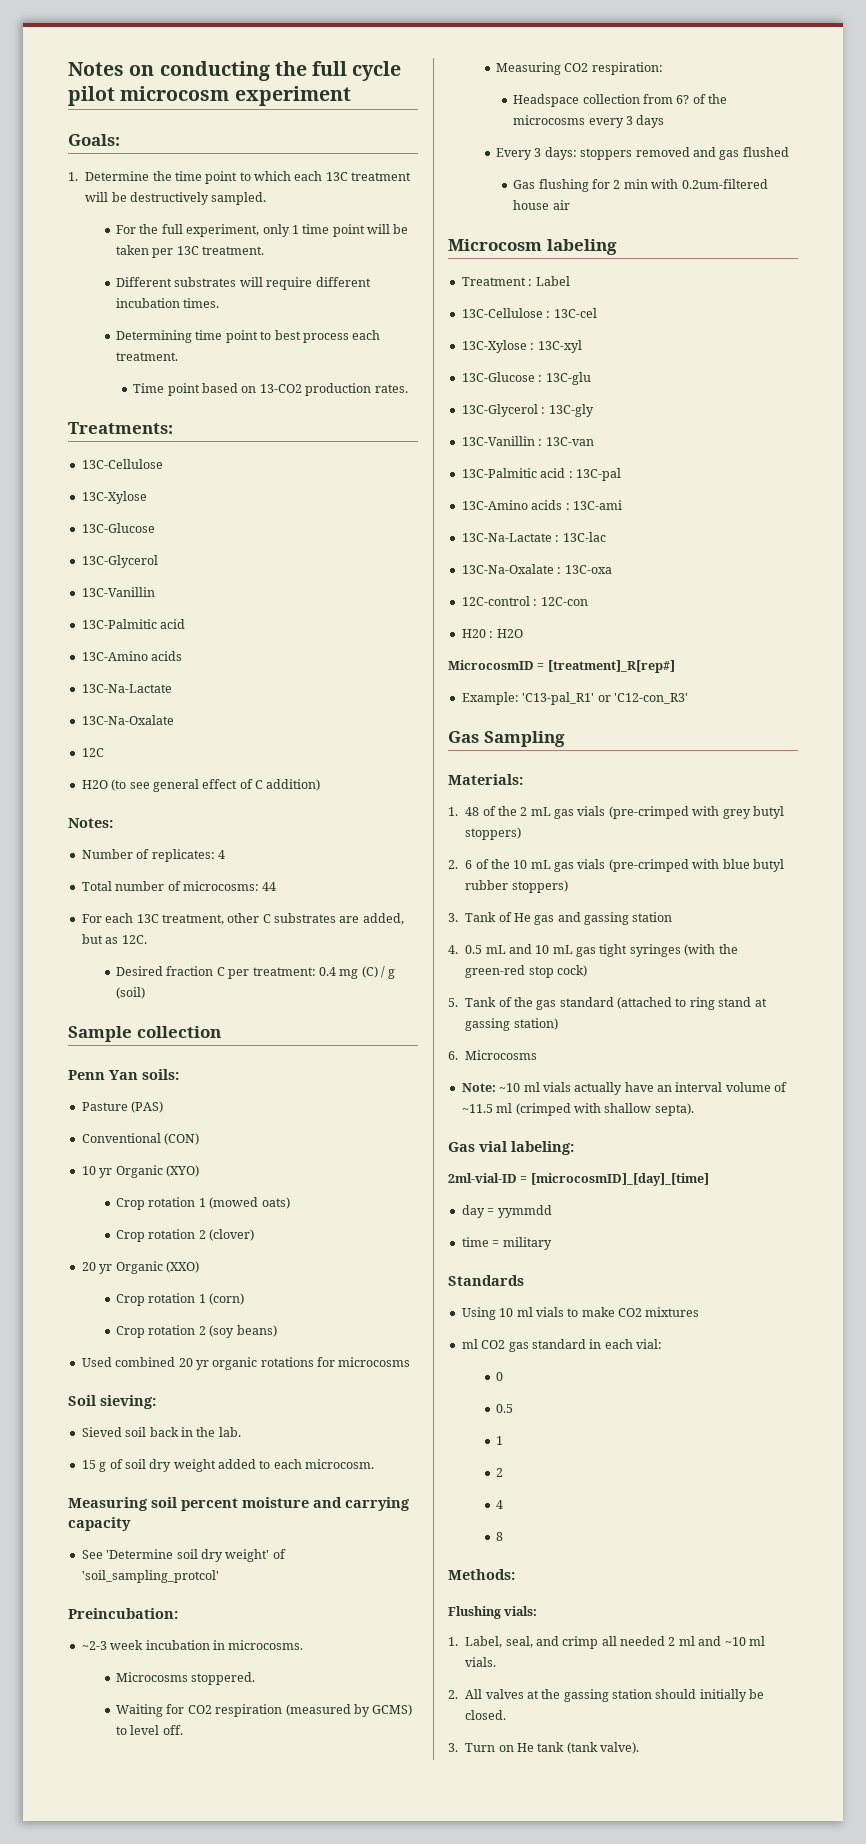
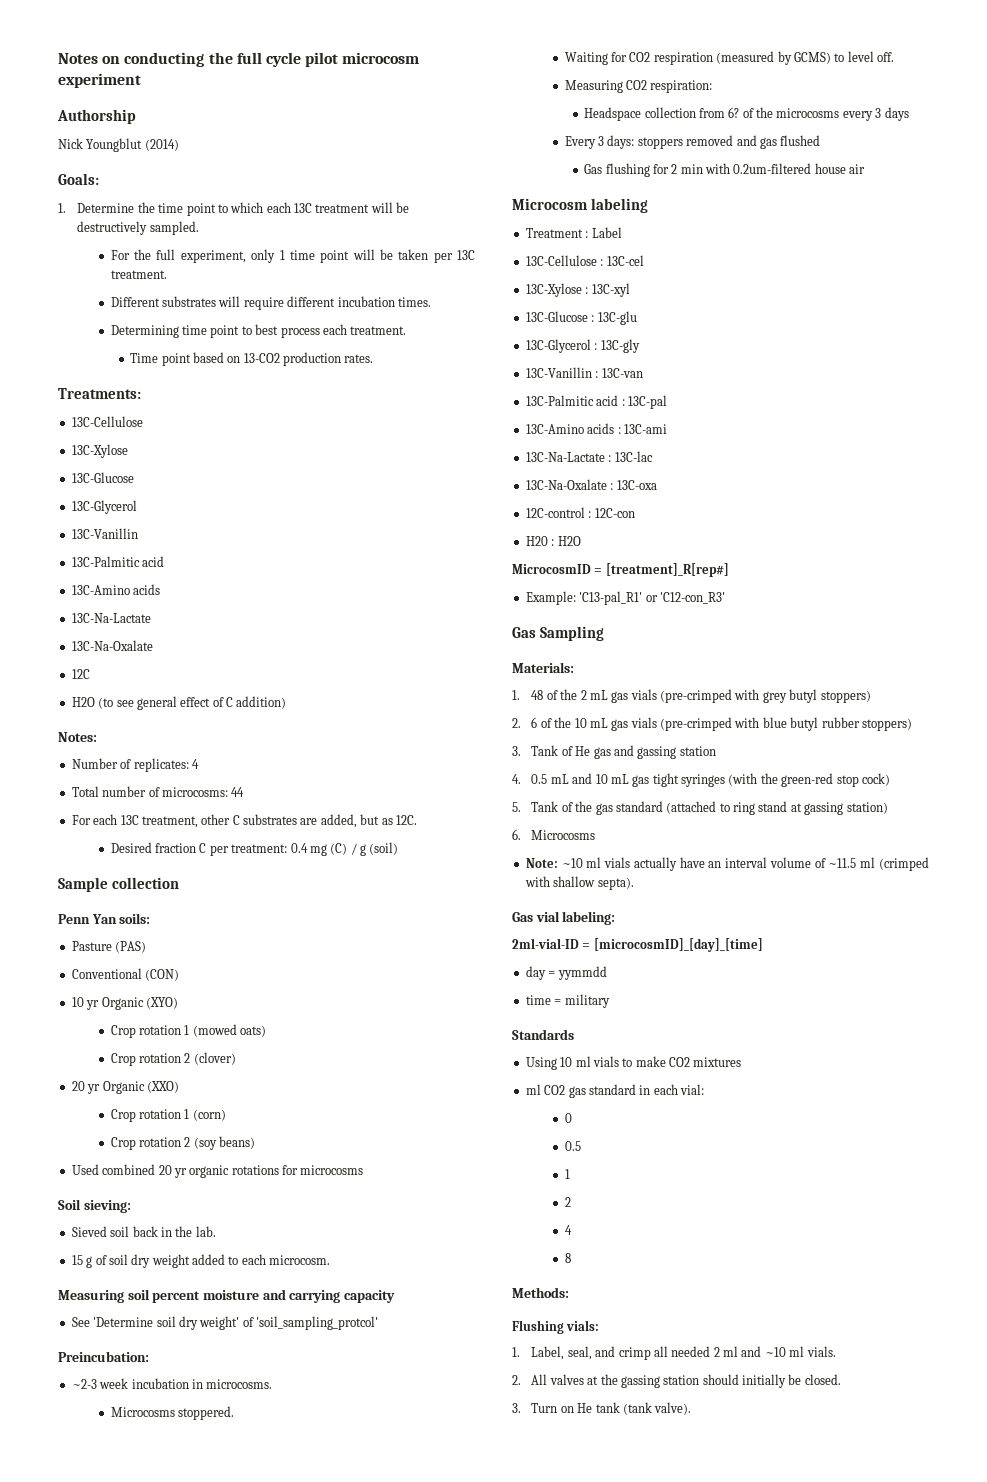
(351, 96) none -> [57,109,136,124] [58,138,179,152] // Authorship // Nick Youngblut (2014)

